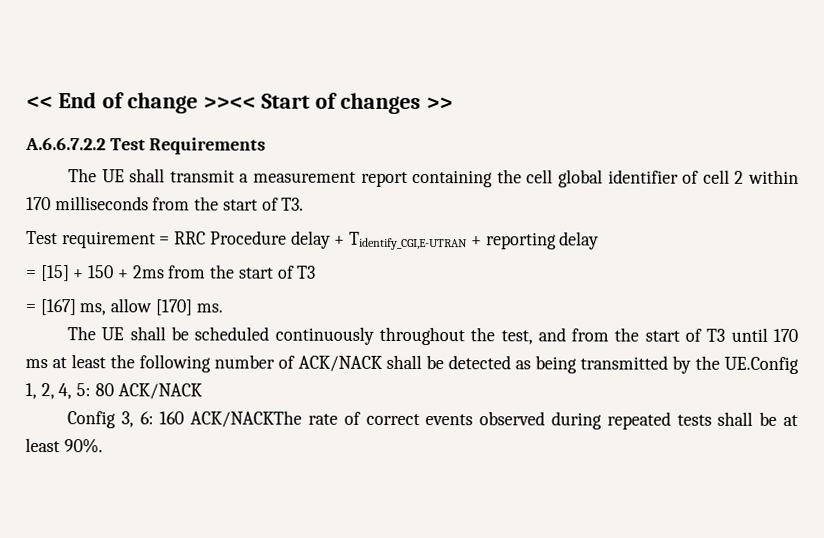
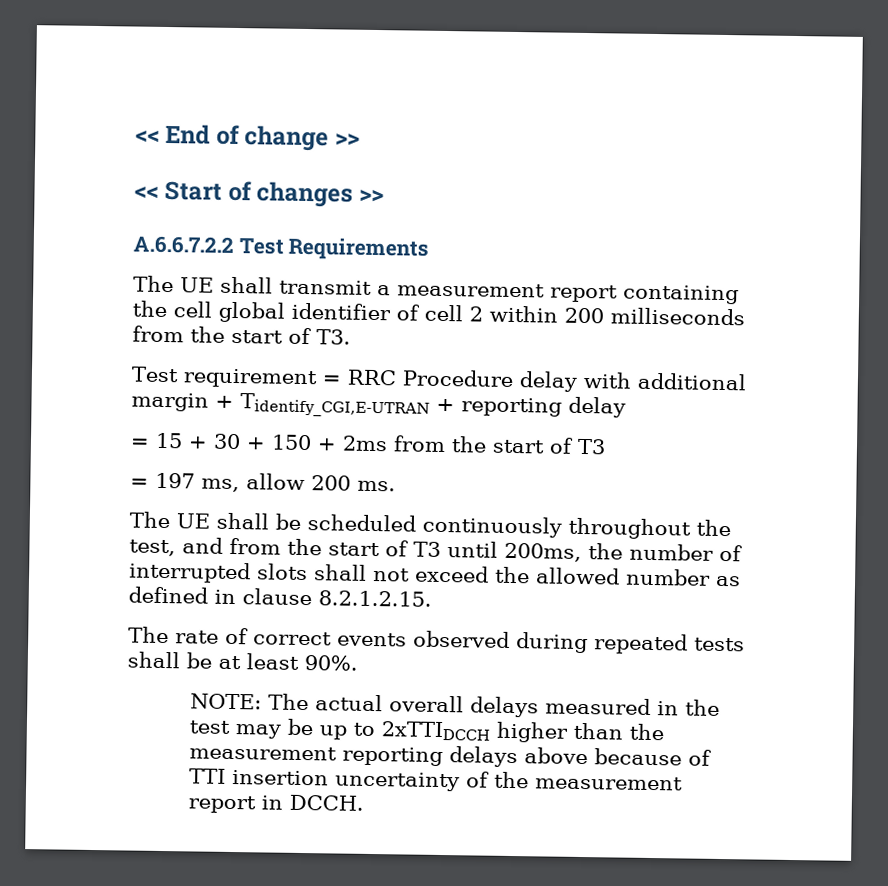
[202,96,256,109] >><< -> [334,133,360,146] [134,185,159,199] >> // <<
[26,196,51,211] 170 -> [564,307,604,324] 200
(331, 239) none -> [582,371,747,391] [131,392,209,412] with additional margin
[39,265,70,282] [15] -> [155,432,241,450] 15 + 30
[39,299,76,316] [167] -> [155,472,195,489] 197
[154,299,192,316] [170] -> [311,475,351,491] 200
[773,328,799,343] [25,354,799,375] [25,382,203,400] [67,410,303,429] 170 ms at least the following number of ACK/NACK shall be detected as being transmitted by the UE.Config 1, 2, 4, 5: 80 ACK/NACK // Config 3, 6: 160 ACK/NACKThe -> [504,542,743,562] [128,561,741,587] [128,586,432,607] [128,626,169,644] 200ms, the number of interrupted slots shall not exceed the allowed number as defined in clause 8.2.1.2.15. // The
(103, 446) none -> [190,693,721,718] [189,718,665,743] [189,745,713,768] [189,768,684,792] [188,794,365,814] // NOTE: The actual overall delays measured in the test may be up to 2xTTIDCCH higher than the measurement reporting delays above because of TTI insertion uncertainty of the measurement report in DCCH.

